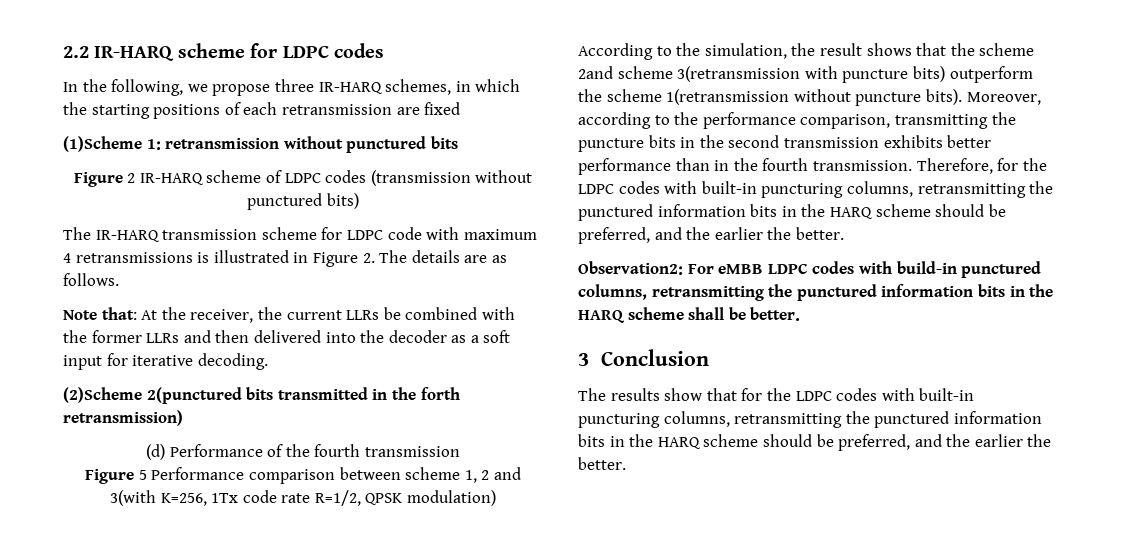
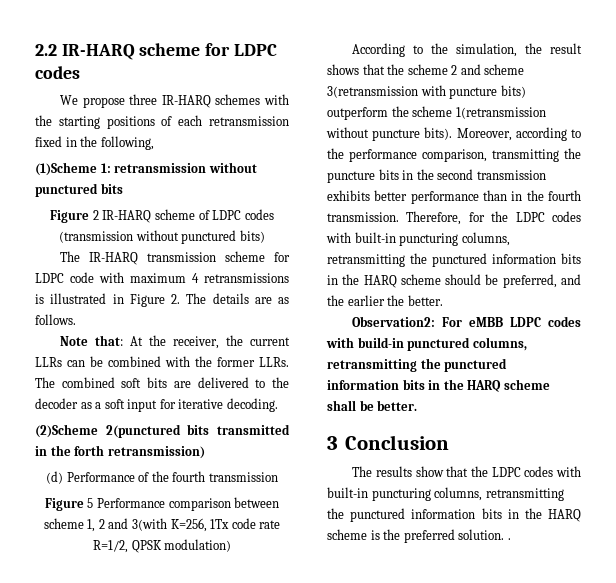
[63,79,521,96] In the following, we propose three IR-HARQ schemes, in which -> [60,94,289,108] We propose three IR-HARQ schemes with
[396,107,420,115] are -> (289, 121) none
(461, 108) none -> [65,136,154,150] in the following,
(380, 315) none -> [67,360,85,367] can
[146,330,356,343] LLRs and then delivered into -> [259,357,289,367] [35,377,266,388] LLRs. The combined soft bits are delivered to
[578,66,613,79] 2and -> [451,64,481,75] 2 and
[741,388,763,401] for -> (469, 471) none
[762,434,1052,451] [578,457,626,470] should be preferred, and the earlier the better. -> [370,529,511,543] is the preferred solution. .

